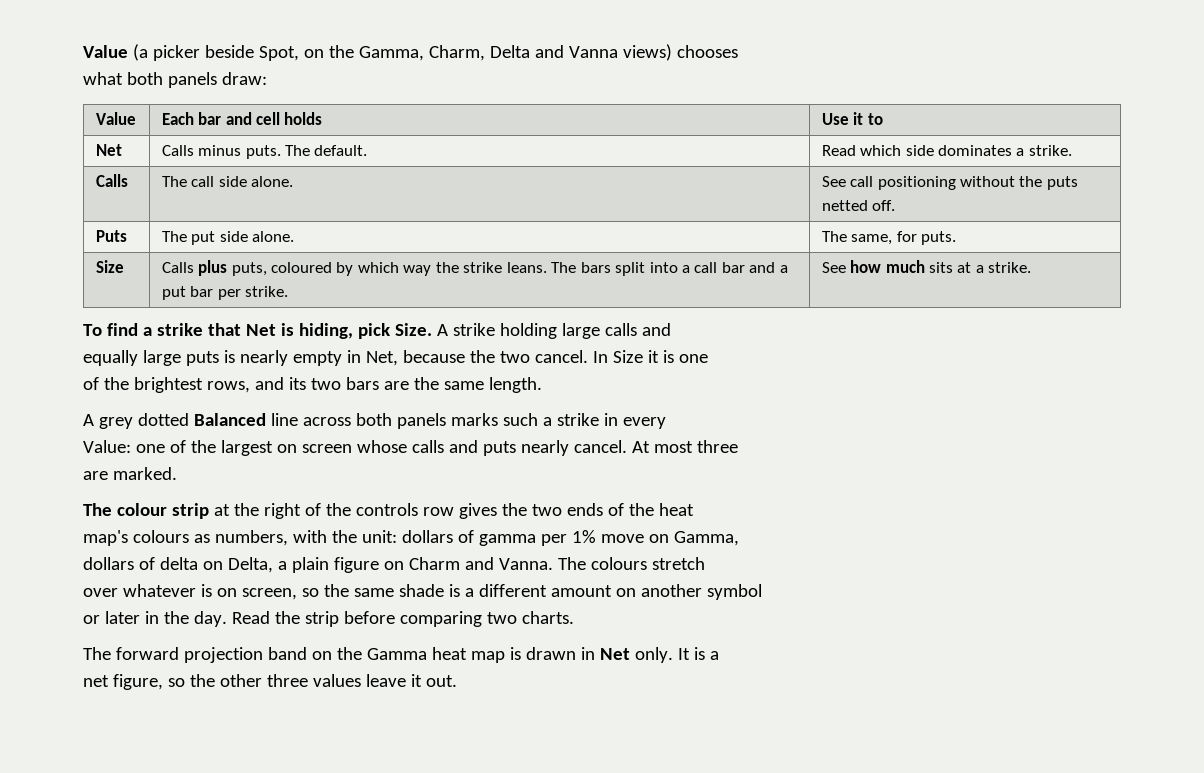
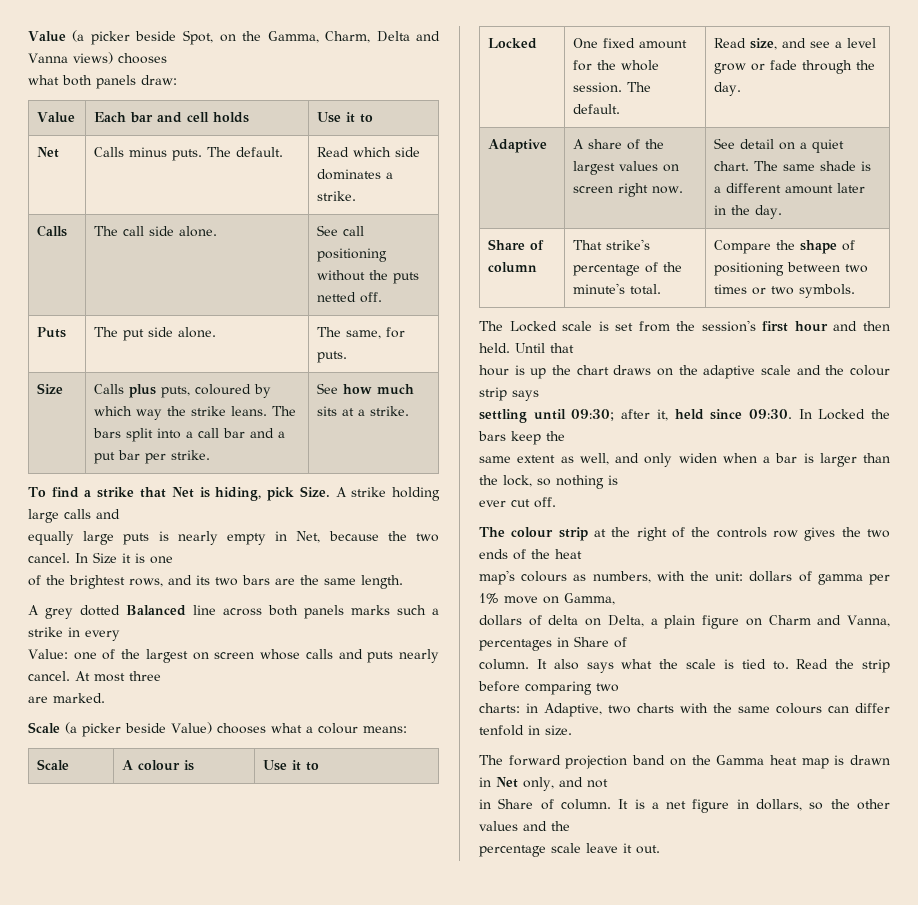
(177, 473) none -> [28,722,407,737] [37,759,70,770] [122,760,195,771] [263,760,320,771] [488,38,538,49] [573,38,688,49] [573,60,660,71] [573,82,652,93] [573,104,621,114] [714,38,877,50] [714,60,876,74] [714,82,742,96] [488,139,548,153] [573,139,665,150] [573,161,680,175] [573,183,684,197] [714,138,845,153] [714,161,872,171] [714,183,866,194] [714,205,783,219] [488,239,545,250] [488,262,538,273] [573,239,651,250] [573,262,683,276] [573,283,662,295] [714,240,856,254] [714,262,869,276] [714,284,856,298] [479,320,890,332] [479,343,574,353] [479,365,890,379] [479,387,539,401] [479,409,890,423] [478,431,565,445] [479,453,890,467] [479,475,618,489] [479,497,556,508] // Scale (a picker beside Value) chooses what a colour means: // Scale | A colour is | Use it to // Locked | One fixed amount for the whole session. The default. | Read size, and see a level grow or fade through the day. // Adaptive | A share of the largest values on screen right now. | See detail on a quiet chart. The same shade is a different amount later in the day. // Share of column | That strike's percentage of the minute's total. | Compare the shape of positioning between two times or two symbols. // The Locked scale is set from the session's first hour and then held. Until that // hour is up the chart draws on the adaptive scale and the colour strip says // settling until 09:30; after it, held since 09:30. In Locked the bars keep the // same extent as well, and only widen when a bar is larger than the lock, so nothing is // ever cut off.
[498,557,705,570] [83,584,762,600] [83,611,227,627] Vanna. The colours stretch // over whatever is on screen, so the same shade is a different amount on another symbol // or later in the day. -> [847,615,891,627] [479,636,627,651] [479,659,789,673] Vanna, percentages in Share of // column. It also says what the scale is tied to.
[521,611,574,624] charts. -> [479,703,890,717] [479,725,572,736] // charts: in Adaptive, two charts with the same colours can differ tenfold in size.
[634,647,719,663] [83,674,361,690] only. It is a // net figure, so the other three values -> [523,777,608,791] [479,798,891,813] [479,821,570,831] [479,843,581,857] only, and not // in Share of column. It is a net figure in dollars, so the other values and the // percentage scale

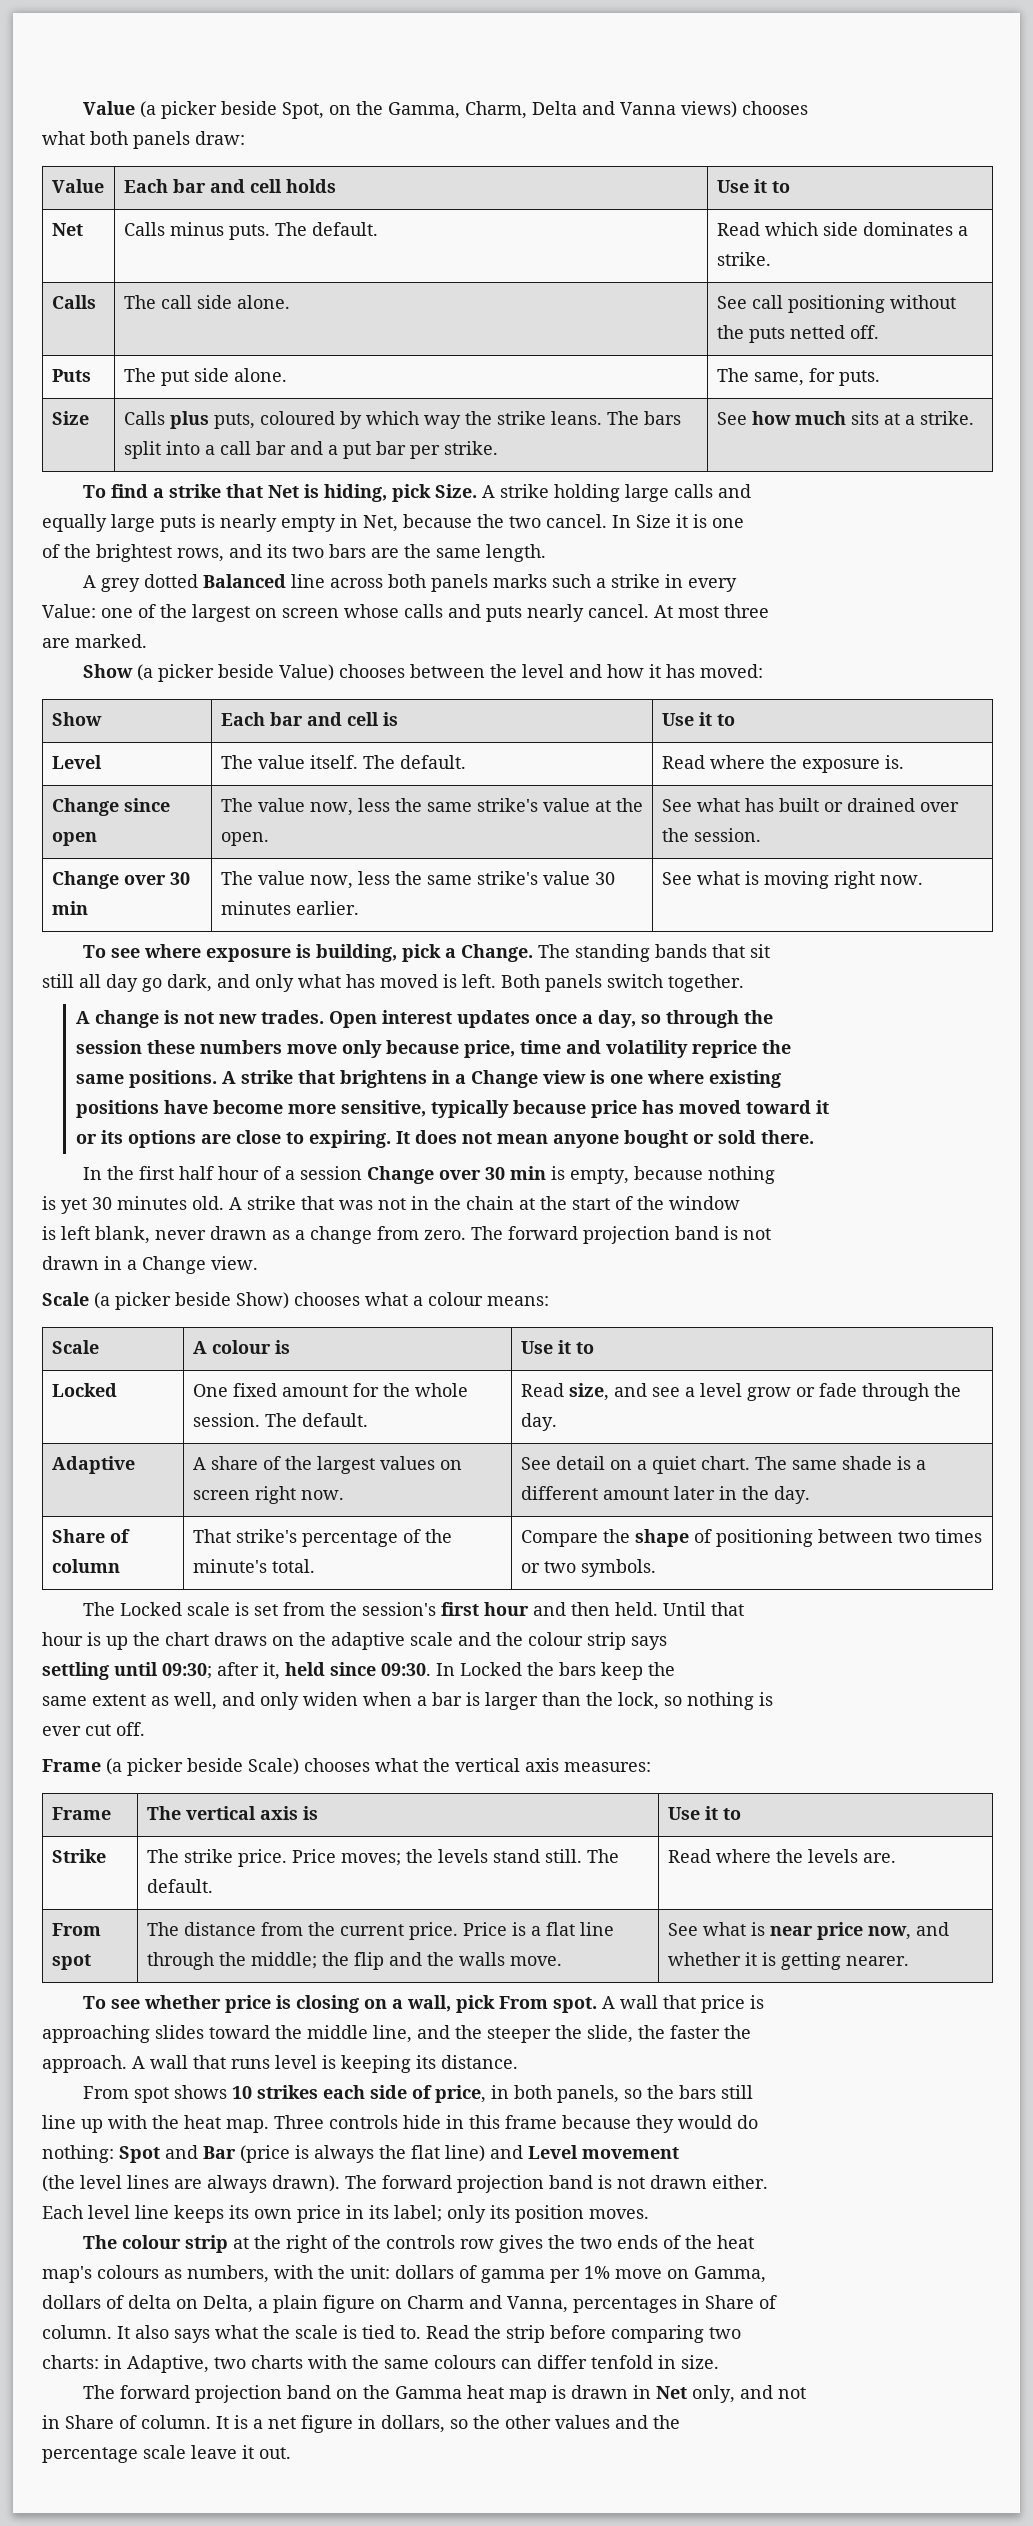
(105, 698) none -> [82,664,763,682] [51,712,102,726] [220,712,398,726] [661,712,735,726] [51,755,102,769] [220,755,466,769] [661,755,904,773] [51,798,170,816] [51,832,97,846] [220,798,643,816] [220,832,269,846] [661,798,959,812] [661,828,761,842] [51,871,190,889] [51,901,88,915] [220,871,615,889] [220,901,359,915] [661,871,923,889] [82,944,770,962] [42,974,744,992] [75,1010,773,1028] [75,1040,791,1058] [75,1070,781,1088] [75,1100,829,1118] [75,1130,814,1148] [82,1166,775,1184] [42,1196,740,1214] [42,1226,771,1244] [42,1256,258,1274] // Show (a picker beside Value) chooses between the level and how it has moved: // Show | Each bar and cell is | Use it to // Level | The value itself. The default. | Read where the exposure is. // Change since open | The value now, less the same strike's value at the open. | See what has built or drained over the session. // Change over 30 min | The value now, less the same strike's value 30 minutes earlier. | See what is moving right now. // To see where exposure is building, pick a Change. The standing bands that sit // still all day go dark, and only what has moved is left. Both panels switch together. // A change is not new trades. Open interest updates once a day, so through the // session these numbers move only because price, time and volatility reprice the // same positions. A strike that brightens in a Change view is one where existing // positions have become more sensitive, typically because price has moved toward it // or its options are close to expiring. It does not mean anyone bought or sold there. // In the first half hour of a session Change over 30 min is empty, because nothing // is yet 30 minutes old. A strike that was not in the chain at the start of the window // is left blank, never drawn as a change from zero. The forward projection band is not // drawn in a Change view.
[171,722,212,734] Value) -> [236,1292,289,1309] Show)
(556, 502) none -> [42,1758,651,1776] [51,1807,111,1820] [146,1806,318,1820] [667,1806,741,1820] [51,1849,106,1863] [146,1849,619,1867] [146,1879,213,1893] [667,1849,896,1863] [51,1923,101,1936] [51,1954,91,1970] [146,1922,614,1940] [146,1952,562,1970] [667,1922,949,1940] [667,1952,909,1970] [82,1995,764,2013] [42,2025,751,2043] [42,2055,518,2073] [82,2085,753,2103] [42,2115,758,2133] [42,2145,679,2163] [42,2175,768,2193] [42,2205,649,2223] // Frame (a picker beside Scale) chooses what the vertical axis measures: // Frame | The vertical axis is | Use it to // Strike | The strike price. Price moves; the levels stand still. The default. | Read where the levels are. // From spot | The distance from the current price. Price is a flat line through the middle; the flip and the walls move. | See what is near price now, and whether it is getting nearer. // To see whether price is closing on a wall, pick From spot. A wall that price is // approaching slides toward the middle line, and the steeper the slide, the faster the // approach. A wall that runs level is keeping its distance. // From spot shows 10 strikes each side of price, in both panels, so the bars still // line up with the heat map. Three controls hide in this frame because they would do // nothing: Spot and Bar (price is always the flat line) and Level movement // (the level lines are always drawn). The forward projection band is not drawn either. // Each level line keeps its own price in its label; only its position moves.

